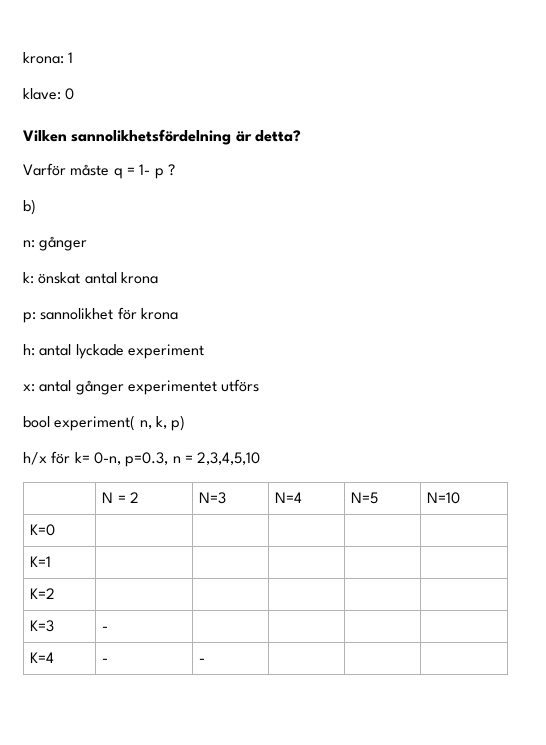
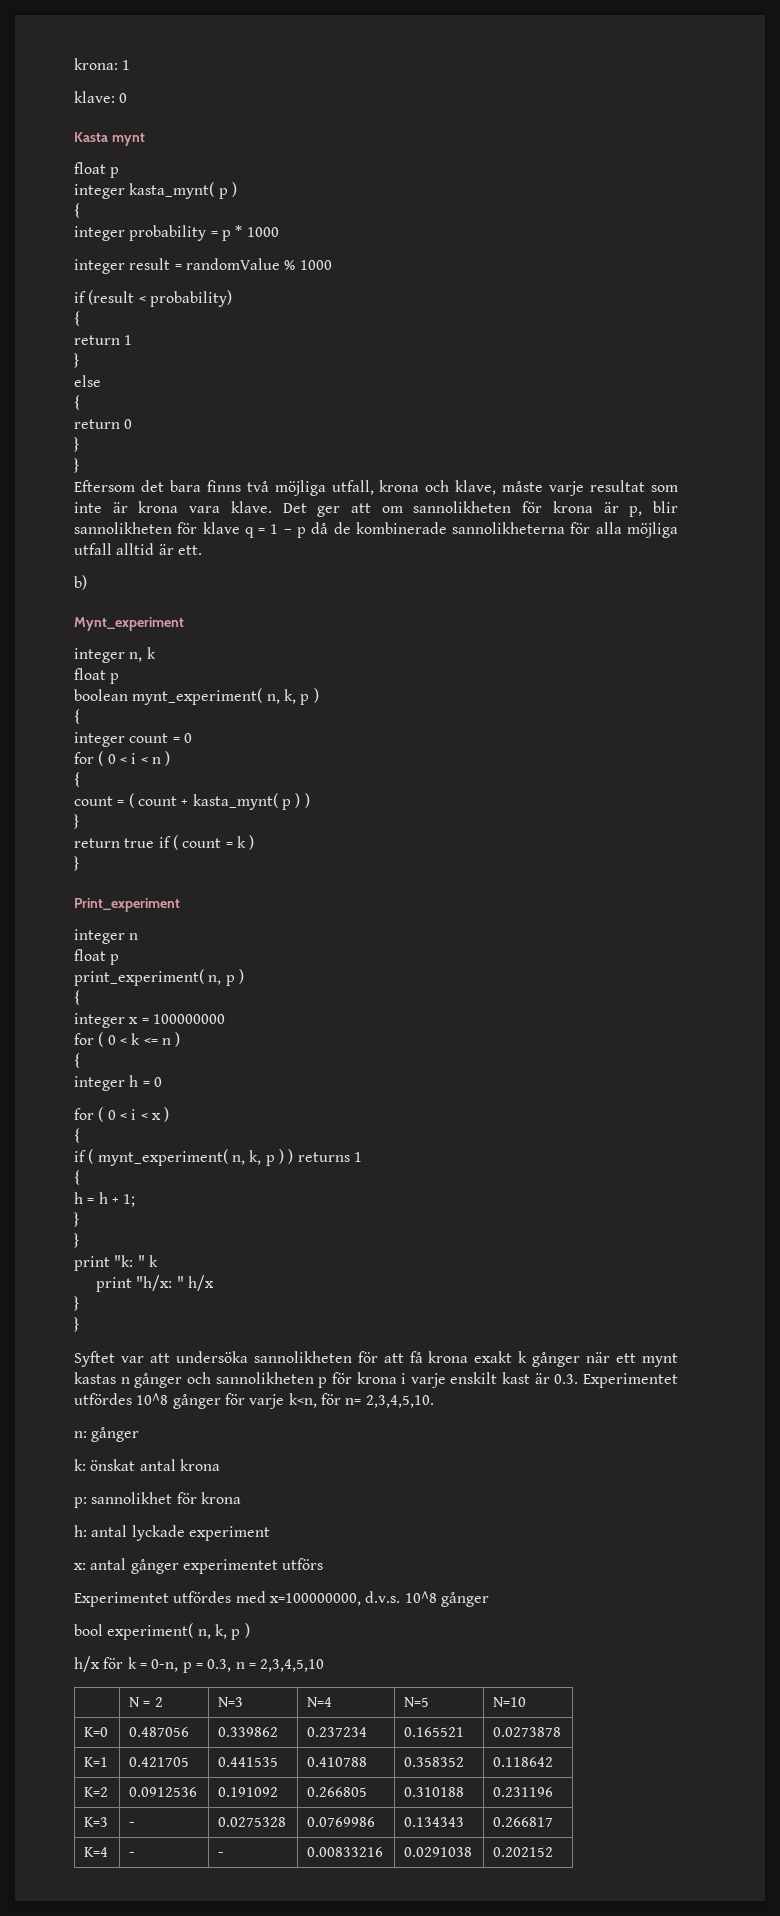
[23,129,301,145] [23,163,175,179] [23,199,36,215] Vilken sannolikhetsfördelning är detta? // Varför måste q = 1- p ? // b) -> [74,132,145,146] [74,162,120,178] [74,182,237,199] [74,203,80,218] [74,225,279,241] [74,258,332,274] [74,290,232,307] [74,311,80,326] [74,335,133,345] [74,353,79,368] [74,375,101,387] [74,395,80,410] [74,419,133,429] [74,437,79,452] [74,458,79,473] [74,480,678,496] [74,501,678,517] [74,522,678,538] [74,543,202,555] [74,575,87,590] [74,617,184,631] [74,647,156,663] [74,668,120,684] [74,688,319,705] [74,709,80,724] [74,732,192,747] [74,751,171,766] [74,772,80,787] [74,793,310,810] [74,814,79,829] [74,835,255,850] [74,856,79,871] [74,898,180,912] [74,929,139,944] [74,949,120,965] [74,969,244,986] [74,990,80,1005] [74,1013,225,1028] [74,1032,181,1047] [74,1053,80,1068] [74,1075,162,1091] [74,1107,170,1122] [74,1128,80,1143] [74,1149,362,1166] [74,1170,80,1185] [74,1192,136,1207] [74,1212,79,1227] [74,1233,79,1248] [74,1255,158,1271] [96,1275,215,1292] [74,1296,79,1311] [74,1317,79,1332] [74,1351,679,1367] [74,1372,679,1388] [74,1393,434,1409] Kasta mynt // float p // integer kasta_mynt( p ) // { // integer probability = p * 1000 // integer result = randomValue % 1000 // if (result < probability) // { // return 1 // } // else // { // return 0 // } // } // Eftersom det bara finns två möjliga utfall, krona och klave, måste varje resultat som inte är krona vara klave. Det ger att om sannolikheten för krona är p, blir sannolikheten för klave q = 1 – p då de kombinerade sannolikheterna för alla möjliga utfall alltid är ett. // b) // Mynt_experiment // integer n, k // float p // boolean mynt_experiment( n, k, p ) // { // integer count = 0 // for ( 0 < i < n ) // { // count = ( count + kasta_mynt( p ) ) // } // return true if ( count = k ) // } // Print_experiment // integer n // float p // print_experiment( n, p ) // { // integer x = 100000000 // for ( 0 < k <= n ) // { // integer h = 0 // for ( 0 < i < x ) // { // if ( mynt_experiment( n, k, p ) ) returns 1 // { // h = h + 1; // } // } // print "k: " k // print "h/x: " h/x // } // } // Syftet var att undersöka sannolikheten för att få krona exakt k gånger när ett mynt kastas n gånger och sannolikheten p för krona i varje enskilt kast är 0.3. Experimentet utfördes 10^8 gånger för varje k<n, för n= 2,3,4,5,10.
(260, 385) none -> [74,1591,489,1607] // Experimentet utfördes med x=100000000, d.v.s. 10^8 gånger
[171,415,186,431] p) -> [231,1623,250,1640] p )
[74,452,169,467] k= 0-n, p=0.3, -> [127,1657,232,1673] k = 0-n, p = 0.3,
[30,556,52,567] [30,588,56,599] [30,620,55,632] [102,626,109,631] | | | | // K=1 | | | | | // K=2 | | | | | // K=3 | - | | | | -> [129,1727,190,1737] [218,1727,279,1737] [307,1727,368,1737] [404,1727,465,1737] [493,1727,562,1737] [84,1757,109,1767] [129,1757,190,1767] [218,1757,279,1767] [307,1757,368,1767] [404,1757,465,1767] [493,1757,554,1767] [84,1787,109,1797] [129,1787,198,1797] [218,1787,279,1797] [307,1787,368,1797] [404,1787,465,1797] [493,1787,554,1797] [84,1817,109,1827] [129,1822,136,1827] [218,1817,287,1827] [307,1817,376,1827] [404,1817,465,1827] [493,1817,554,1827] 0.487056 | 0.339862 | 0.237234 | 0.165521 | 0.0273878 // K=1 | 0.421705 | 0.441535 | 0.410788 | 0.358352 | 0.118642 // K=2 | 0.0912536 | 0.191092 | 0.266805 | 0.310188 | 0.231196 // K=3 | - | 0.0275328 | 0.0769986 | 0.134343 | 0.266817
(206, 660) | | -> [307,1847,384,1857] [404,1847,473,1857] [493,1847,554,1857] 0.00833216 | 0.0291038 | 0.202152

